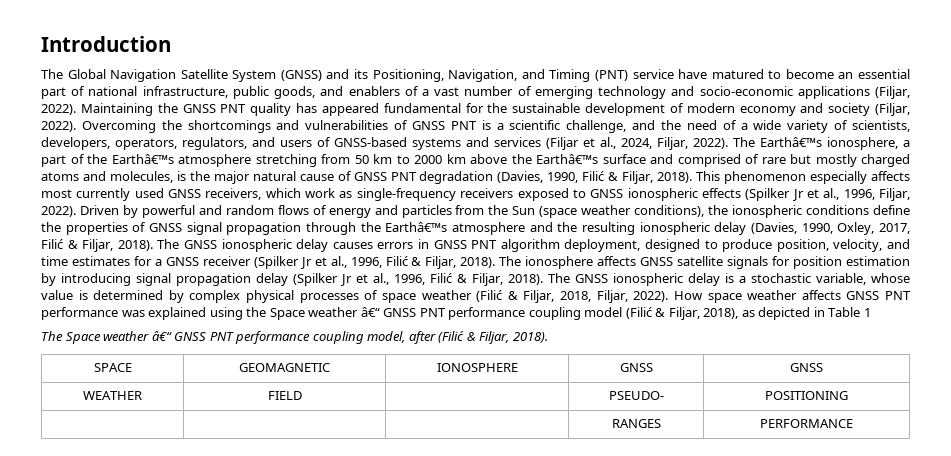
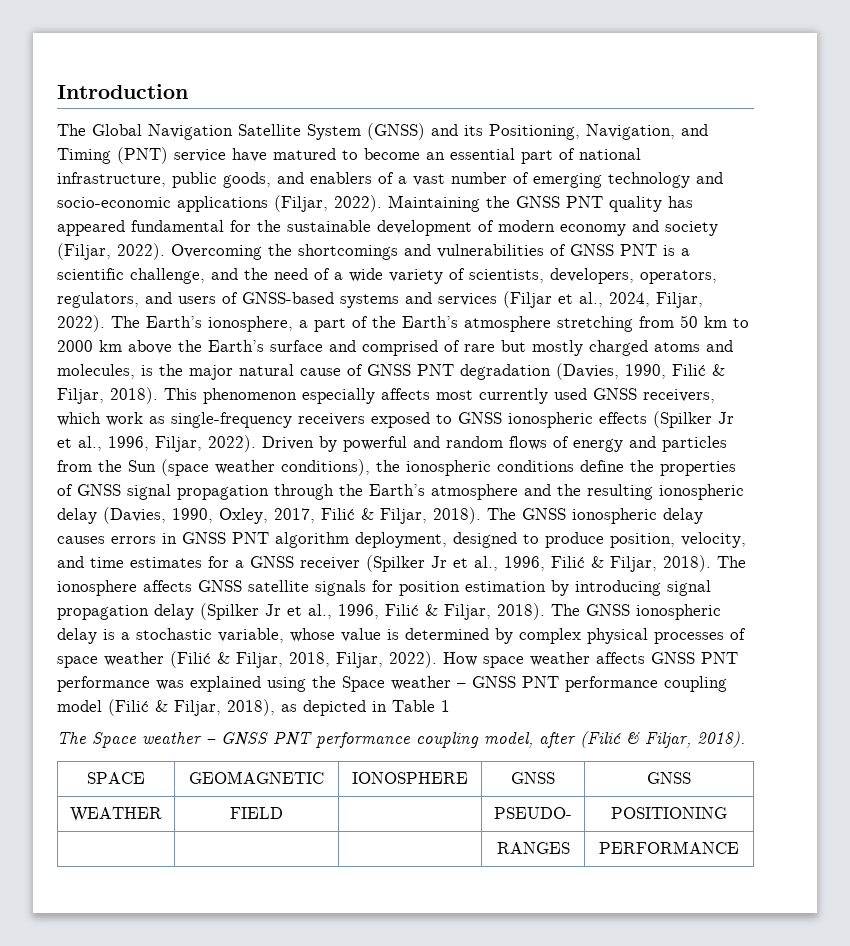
[760,137,822,147] Earthâ€™s -> [146,316,202,328] Earth’s
[111,154,174,164] Earthâ€™s -> [402,316,458,328] Earth’s
[536,154,598,164] Earthâ€™s -> [208,340,264,352] Earth’s
[385,222,448,232] Earthâ€™s -> [369,484,425,496] Earth’s
[360,307,380,317] â€“ -> [457,683,466,688] –
[151,331,172,341] â€“ -> [206,739,216,744] –

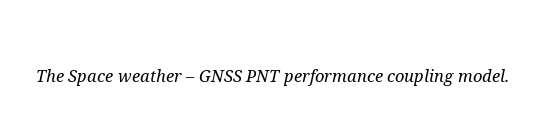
[57,84,188,99] [57,123,708,140] [57,147,641,164] [57,172,723,188] [57,195,693,212] [57,220,718,236] [57,243,690,260] [57,268,717,284] [57,291,703,308] [57,315,749,332] [57,340,733,356] [57,363,725,380] [57,387,715,404] [57,411,734,428] [57,435,727,452] [57,459,736,476] [57,484,744,500] [57,507,703,524] [57,532,746,548] [57,555,746,572] [57,580,711,596] [57,603,721,620] [57,628,746,644] [57,651,738,668] [57,676,727,692] [57,699,450,716] Introduction // The Global Navigation Satellite System (GNSS) and its Positioning, Navigation, and Timing (PNT) service have matured to become an essential part of national infrastructure, public goods, and enablers of a vast number of emerging technology and socio-economic applications (Filjar, 2022). Maintaining the GNSS PNT quality has appeared fundamental for the sustainable development of modern economy and society (Filjar, 2022). Overcoming the shortcomings and vulnerabilities of GNSS PNT is a scientific challenge, and the need of a wide variety of scientists, developers, operators, regulators, and users of GNSS-based systems and services (Filjar et al., 2024, Filjar, 2022). The Earth’s ionosphere, a part of the Earth’s atmosphere stretching from 50 km to 2000 km above the Earth’s surface and comprised of rare but mostly charged atoms and molecules, is the major natural cause of GNSS PNT degradation (Davies, 1990, Filić & Filjar, 2018). This phenomenon especially affects most currently used GNSS receivers, which work as single-frequency receivers exposed to GNSS ionospheric effects (Spilker Jr et al., 1996, Filjar, 2022). Driven by powerful and random flows of energy and particles from the Sun (space weather conditions), the ionospheric conditions define the properties of GNSS signal propagation through the Earth’s atmosphere and the resulting ionospheric delay (Davies, 1990, Oxley, 2017, Filić & Filjar, 2018). The GNSS ionospheric delay causes errors in GNSS PNT algorithm deployment, designed to produce position, velocity, and time estimates for a GNSS receiver (Spilker Jr et al., 1996, Filić & Filjar, 2018). The ionosphere affects GNSS satellite signals for position estimation by introducing signal propagation delay (Spilker Jr et al., 1996, Filić & Filjar, 2018). The GNSS ionospheric delay is a stochastic variable, whose value is determined by complex physical processes of space weather (Filić & Filjar, 2018, Filjar, 2022). How space weather affects GNSS PNT performance was explained using the Space weather – GNSS PNT performance coupling model (Filić & Filjar, 2018), as depicted in Table 1 // -> (36, 75) none
[484,731,745,748] [87,772,145,784] [189,771,324,784] [352,772,468,784] [511,772,555,784] [647,772,691,784] [70,807,162,822] [229,807,283,819] [494,807,572,819] [611,807,727,819] [496,842,570,854] [599,841,739,854] model, after (Filić & Filjar, 2018). // SPACE | GEOMAGNETIC | IONOSPHERE | GNSS | GNSS // WEATHER | FIELD | | PSEUDO- | POSITIONING // | | | RANGES | PERFORMANCE -> [457,69,509,82] model.

